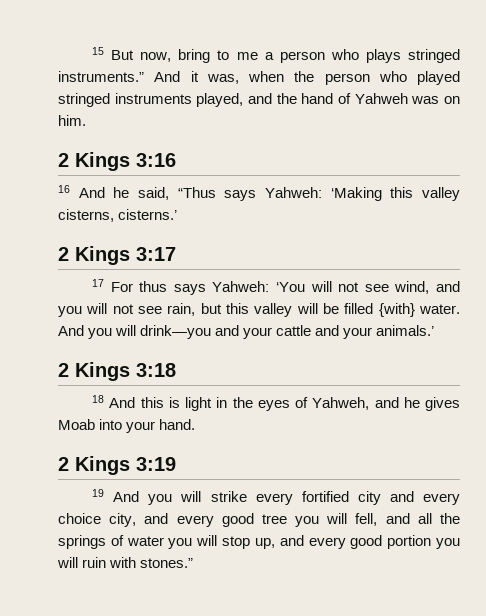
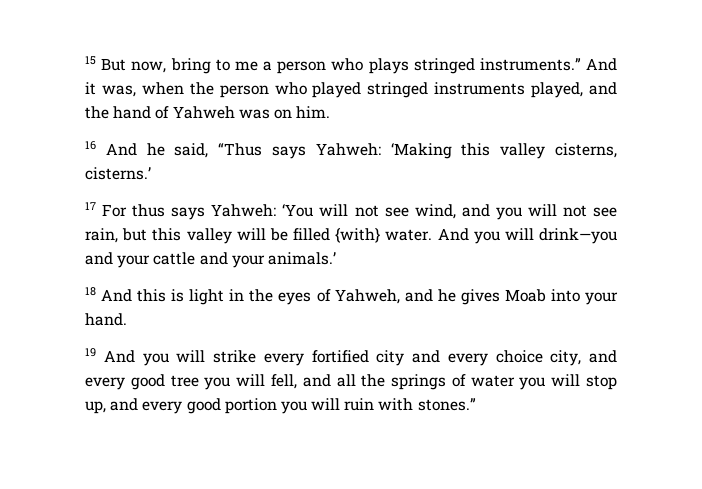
[58,152,176,171] // 2 Kings 3:16 -> (331, 112) none
[58,246,176,265] // 2 Kings 3:17 -> (151, 173) none
[58,362,176,381] // 2 Kings 3:18 -> (336, 258) none
[58,456,176,475] // 2 Kings 3:19 -> (127, 319) none

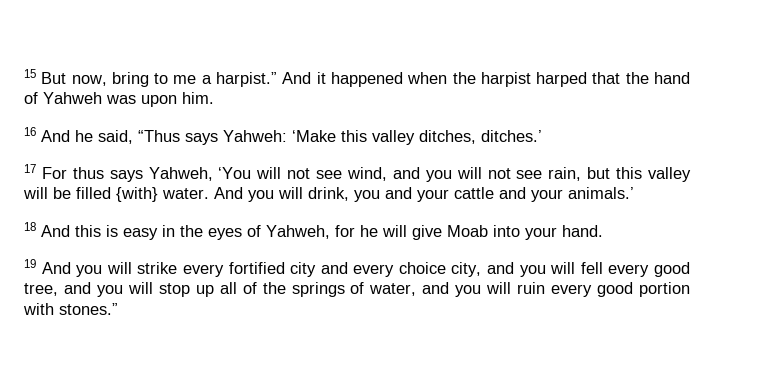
[277,58,581,74] person who plays stringed instruments.” -> [216,72,278,87] harpist.”
[101,85,136,97] was, -> [330,72,403,87] happened
[219,82,617,98] person who played stringed instruments played, and -> [480,72,621,87] harpist harped that
[273,109,292,119] on -> [141,95,177,107] upon
[390,143,617,159] [85,167,151,180] ‘Making this valley cisterns, cisterns.’ -> [292,130,542,145] ‘Make this valley ditches, ditches.’
[211,204,277,217] Yahweh: -> [148,167,213,181] Yahweh,
[539,228,617,244] drink—you -> [308,187,380,202] drink, you
[189,289,225,305] light -> [123,228,158,240] easy
[404,289,500,305] and he gives -> [335,225,442,240] for he will give
[85,374,617,390] [85,398,375,414] every good tree you will fell, and all the springs of water you will stop up, and every good portion you will ruin -> [519,262,690,277] [24,282,691,297] you will fell every good tree, and you will stop up all of the springs of water, and you will ruin every good portion

